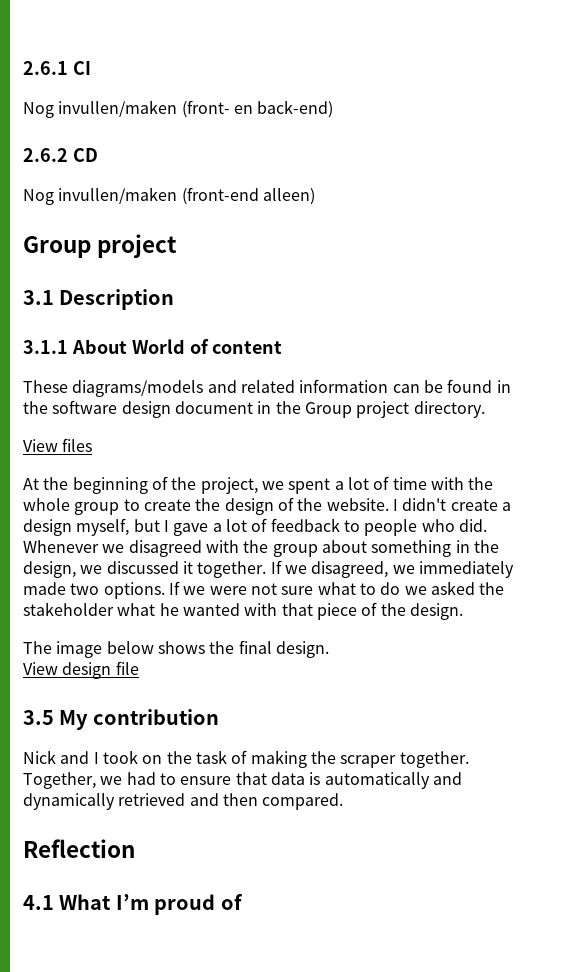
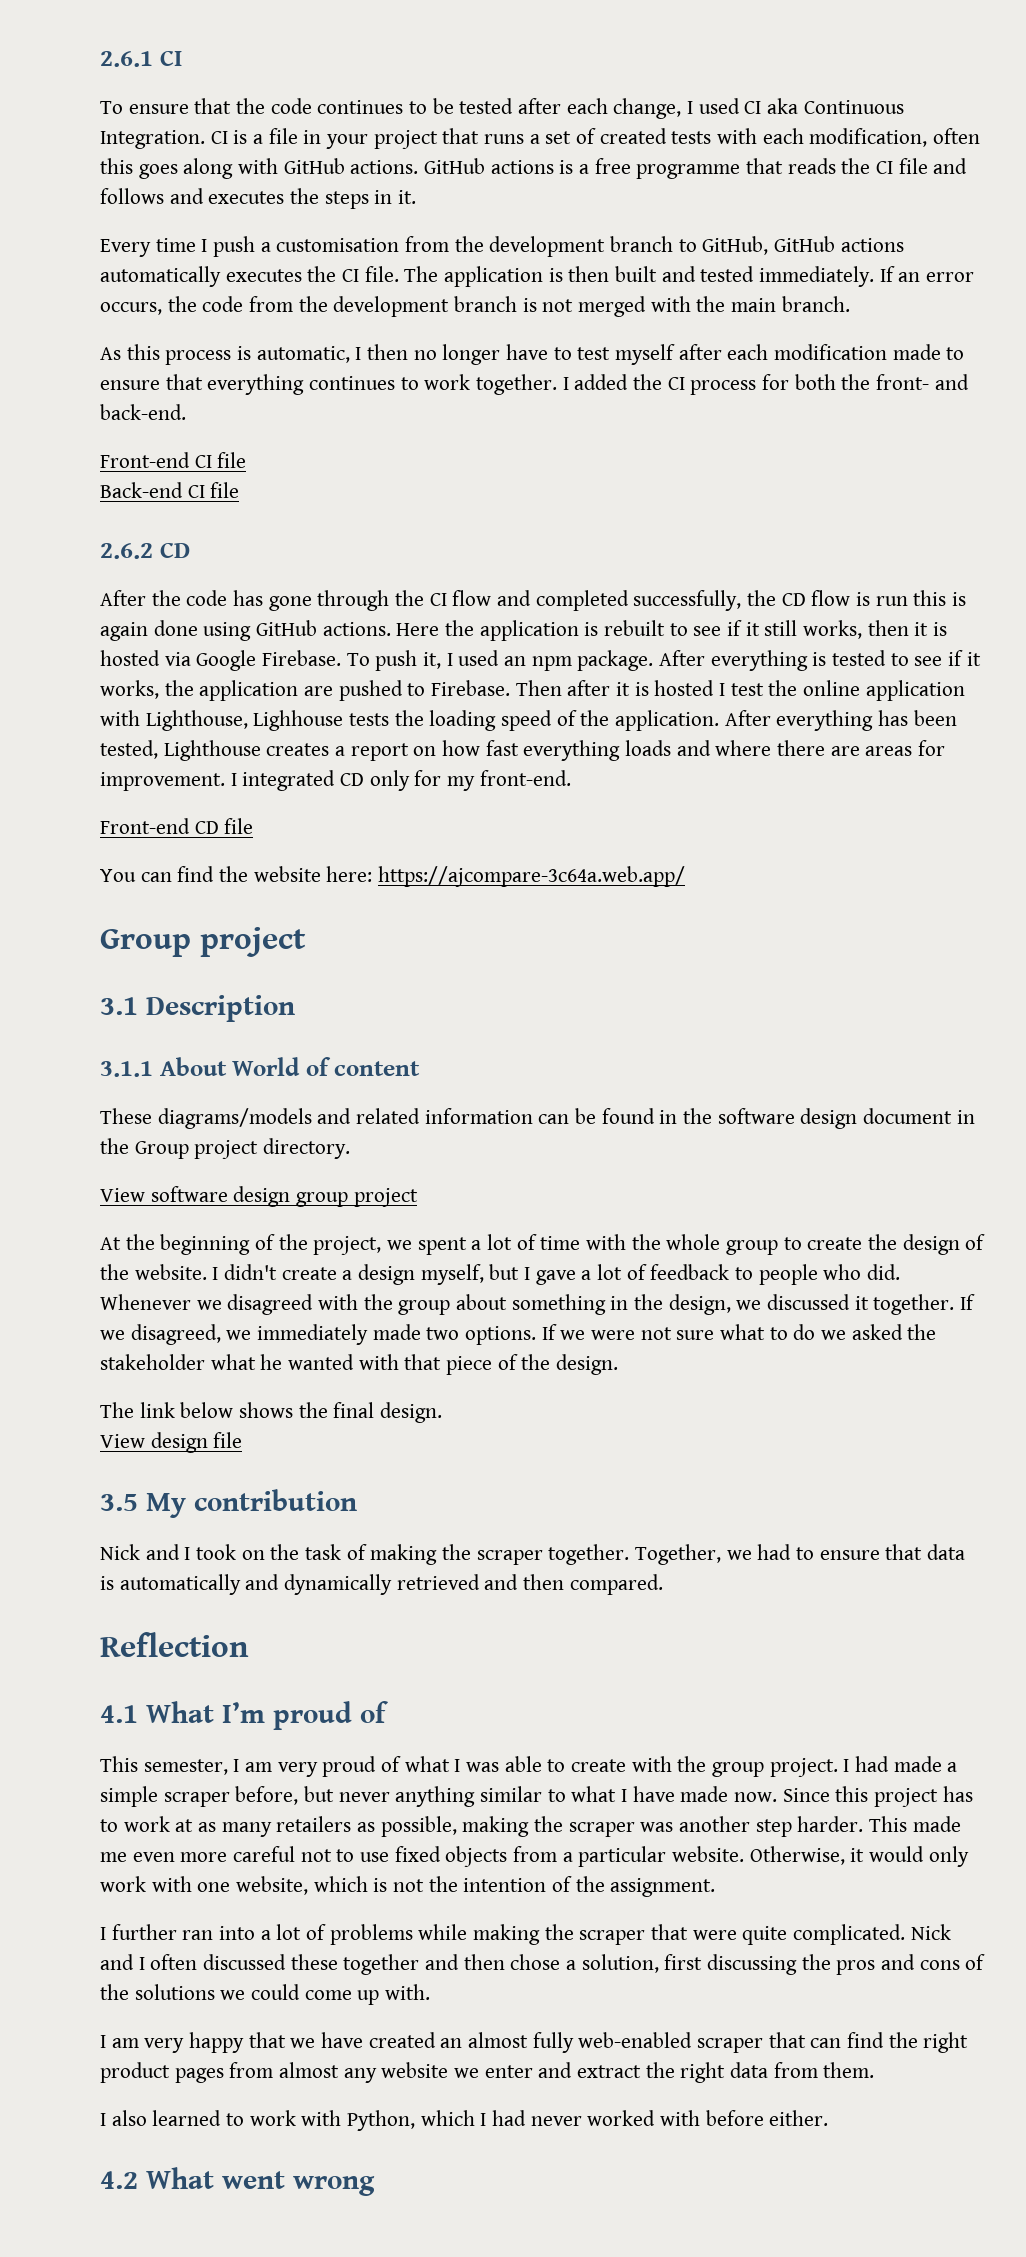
[23,100,334,118] [23,148,98,162] [23,187,315,205] Nog invullen/maken (front- en back-end) // 2.6.2 CD // Nog invullen/maken (front-end alleen) -> [100,98,904,119] [100,128,981,149] [100,158,968,179] [100,188,417,209] [100,236,904,257] [100,266,975,287] [100,296,850,317] [100,344,965,365] [100,374,969,395] [100,404,186,420] [100,452,247,468] [100,482,240,498] [100,542,190,559] [100,590,967,611] [100,620,948,641] [100,650,981,671] [100,680,965,701] [100,710,957,731] [100,740,946,761] [100,770,571,791] [100,818,254,834] [100,866,686,887] To ensure that the code continues to be tested after each change, I used CI aka Continuous Integration. CI is a file in your project that runs a set of created tests with each modification, often this goes along with GitHub actions. GitHub actions is a free programme that reads the CI file and follows and executes the steps in it. // Every time I push a customisation from the development branch to GitHub, GitHub actions automatically executes the CI file. The application is then built and tested immediately. If an error occurs, the code from the development branch is not merged with the main branch. // As this process is automatic, I then no longer have to test myself after each modification made to ensure that everything continues to work together. I added the CI process for both the front- and back-end. // Front-end CI file // Back-end CI file // 2.6.2 CD // After the code has gone through the CI flow and completed successfully, the CD flow is run this is again done using GitHub actions. Here the application is rebuilt to see if it still works, then it is hosted via Google Firebase. To push it, I used an npm package. After everything is tested to see if it works, the application are pushed to Firebase. Then after it is hosted I test the online application with Lighthouse, Lighhouse tests the loading speed of the application. After everything has been tested, Lighthouse creates a report on how fast everything loads and where there are areas for improvement. I integrated CD only for my front-end. // Front-end CD file // You can find the website here: https://ajcompare-3c64a.web.app/
[62,438,93,452] files -> [150,1186,418,1207] software design group project
[56,641,103,658] image -> [139,1402,175,1418] link
(243, 902) none -> [100,1756,958,1777] [100,1786,973,1807] [100,1816,961,1837] [100,1846,969,1867] [100,1876,716,1897] [100,1924,951,1945] [100,1954,986,1975] [100,1984,431,2005] [100,2032,969,2053] [100,2062,875,2083] [100,2110,829,2131] [100,2167,375,2196] // This semester, I am very proud of what I was able to create with the group project. I had made a simple scraper before, but never anything similar to what I have made now. Since this project has to work at as many retailers as possible, making the scraper was another step harder. This made me even more careful not to use fixed objects from a particular website. Otherwise, it would only work with one website, which is not the intention of the assignment. // I further ran into a lot of problems while making the scraper that were quite complicated. Nick and I often discussed these together and then chose a solution, first discussing the pros and cons of the solutions we could come up with. // I am very happy that we have created an almost fully web-enabled scraper that can find the right product pages from almost any website we enter and extract the right data from them. // I also learned to work with Python, which I had never worked with before either. // 4.2 What went wrong

